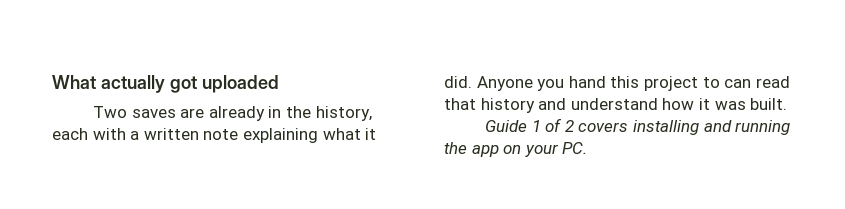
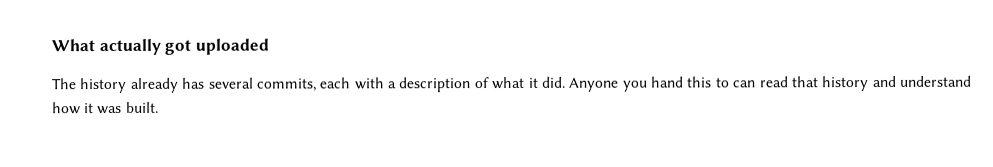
[93,106,372,121] [52,128,318,143] Two saves are already in the history, each with a written note explaining -> [51,77,490,94] The history already has several commits, each with a description of
[643,76,698,91] project -> (713, 82) none
[485,118,791,135] [444,142,588,157] // Guide 1 of 2 covers installing and running the app on your PC. -> (159, 107) none

